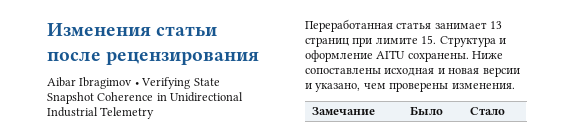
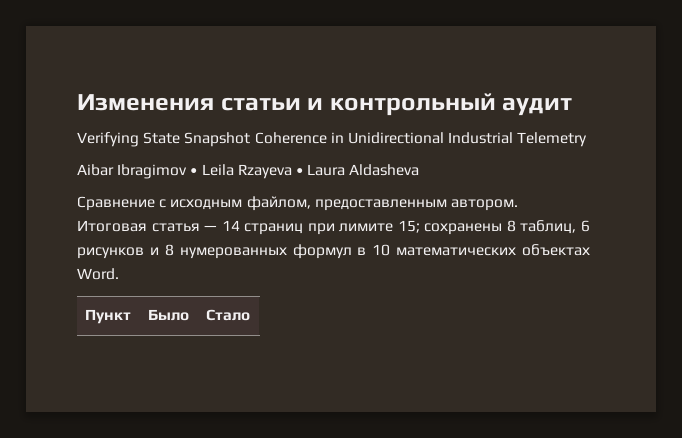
[47,51,260,65] [47,77,139,89] после рецензирования // Aibar Ibragimov • -> [307,93,573,116] и контрольный аудит //
[305,19,503,32] [305,35,506,47] [305,50,504,62] [305,67,520,77] [305,82,515,92] [311,107,375,115] Переработанная статья занимает 13 страниц при лимите 15. Структура и оформление AITU сохранены. Ниже сопоставлены исходная и новая версии и указано, чем проверены изменения. // Замечание -> [77,164,420,179] [77,196,518,211] [77,220,590,235] [77,244,590,259] [77,268,119,280] [85,309,132,324] Aibar Ibragimov • Leila Rzayeva • Laura Aldasheva // Сравнение с исходным файлом, предоставленным автором. Итоговая статья — 14 страниц при лимите 15; сохранены 8 таблиц, 6 рисунков и 8 нумерованных формул в 10 математических объектах Word. // Пункт

